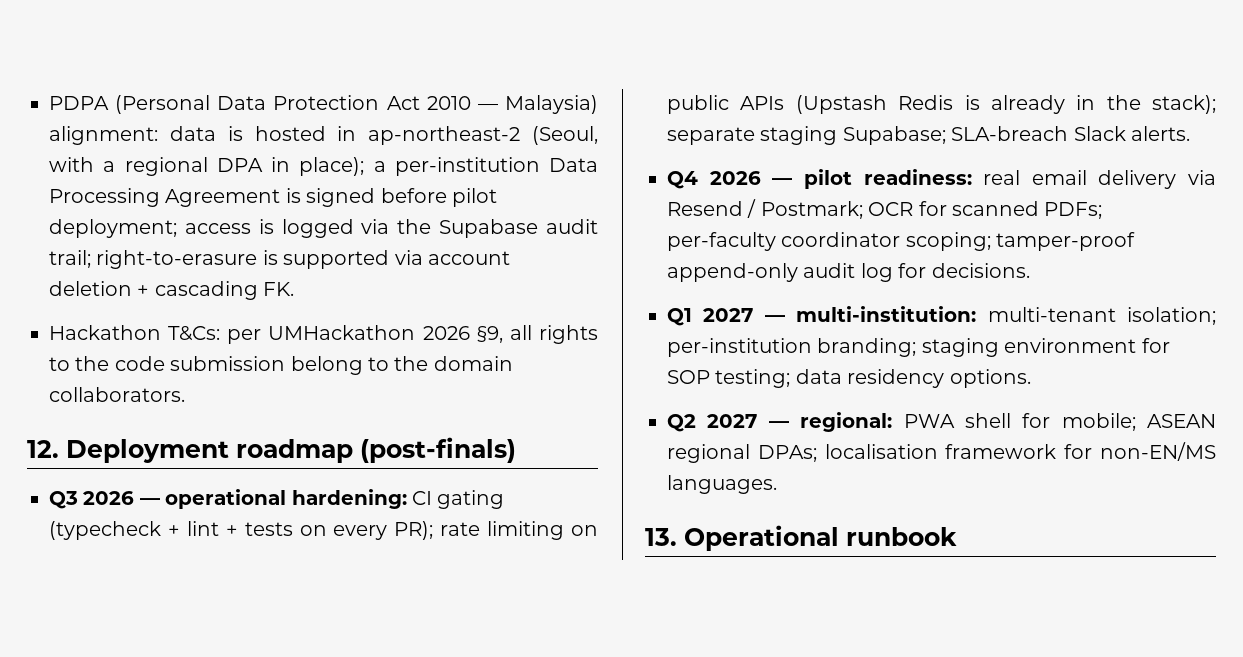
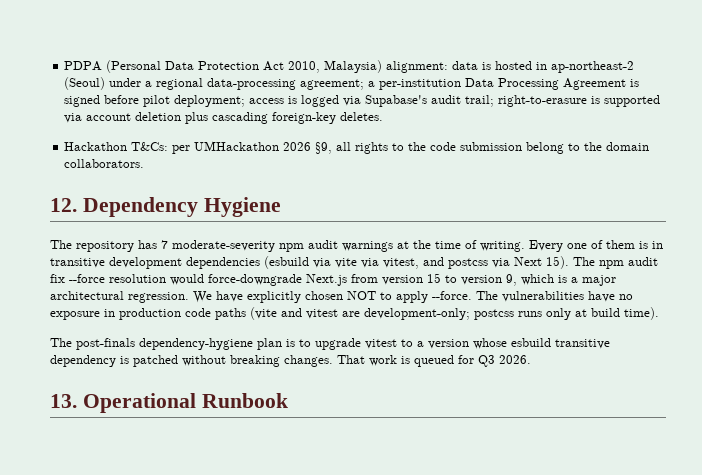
[426,96,498,110] 2010 — -> [288,61,321,73] 2010,
[531,126,598,145] [49,157,365,176] (Seoul, with a regional DPA in place); -> [64,77,365,90] (Seoul) under a regional data-processing agreement;
[397,219,539,238] the Supabase -> [365,95,428,107] Supabase's
[137,281,295,300] + cascading FK. -> [185,112,384,124] plus cascading foreign-key deletes.
[66,437,516,463] [49,489,505,509] [49,521,598,540] [667,95,1216,114] [667,126,1190,145] [667,169,1216,189] [667,199,1103,219] [667,232,1136,251] [667,263,1030,282] [667,306,1216,326] [667,338,1170,357] [667,369,1031,388] [667,412,1216,432] [667,442,1216,463] [667,475,777,494] Deployment roadmap (post-finals) // Q3 2026 — operational hardening: CI gating (typecheck + lint + tests on every PR); rate limiting on public APIs (Upstash Redis is already in the stack); separate staging Supabase; SLA-breach Slack alerts. // Q4 2026 — pilot readiness: real email delivery via Resend / Postmark; OCR for scanned PDFs; per-faculty coordinator scoping; tamper-proof append-only audit log for decisions. // Q1 2027 — multi-institution: multi-tenant isolation; per-institution branding; staging environment for SOP testing; data residency options. // Q2 2027 — regional: PWA shell for mobile; ASEAN regional DPAs; localisation framework for non-EN/MS languages. -> [82,197,281,217] [50,240,663,252] [50,256,658,269] [50,273,616,286] [50,291,633,303] [50,307,659,320] [50,338,610,350] [50,355,531,367] Dependency Hygiene // The repository has 7 moderate-severity npm audit warnings at the time of writing. Every one of them is in transitive development dependencies (esbuild via vite via vitest, and postcss via Next 15). The npm audit fix --force resolution would force-downgrade Next.js from version 15 to version 9, which is a major architectural regression. We have explicitly chosen NOT to apply --force. The vulnerabilities have no exposure in production code paths (vite and vitest are development-only; postcss runs only at build time). // The post-finals dependency-hygiene plan is to upgrade vitest to a version whose esbuild transitive dependency is patched without breaking changes. That work is queued for Q3 2026.
[846,527,957,546] runbook -> [201,393,288,408] Runbook

